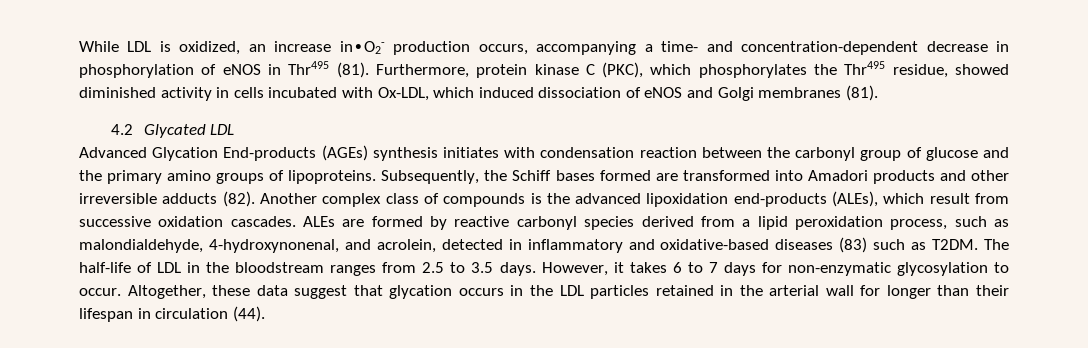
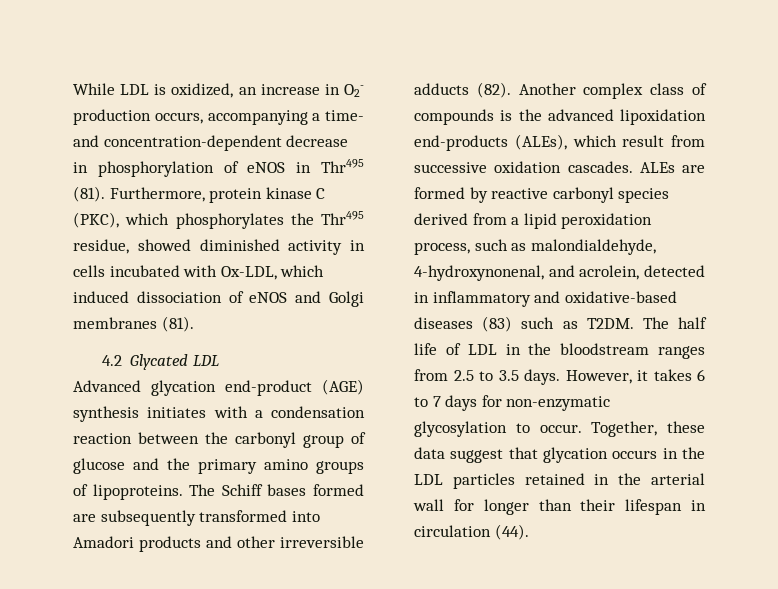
[339,41,385,54] in∙O2- -> [324,84,364,97] in O2-
[152,145,368,161] Glycation End-products (AGEs) -> [151,379,364,396] glycation end-product (AGE)
(536, 152) none -> [254,410,263,418] a
[381,170,508,184] Subsequently, the -> [189,484,216,496] The
(678, 177) none -> [100,510,196,526] subsequently
[79,262,131,273] half-life -> [678,317,707,329] [414,343,437,355] half life
[127,285,206,299] Altogether, -> [591,421,658,437] Together,

